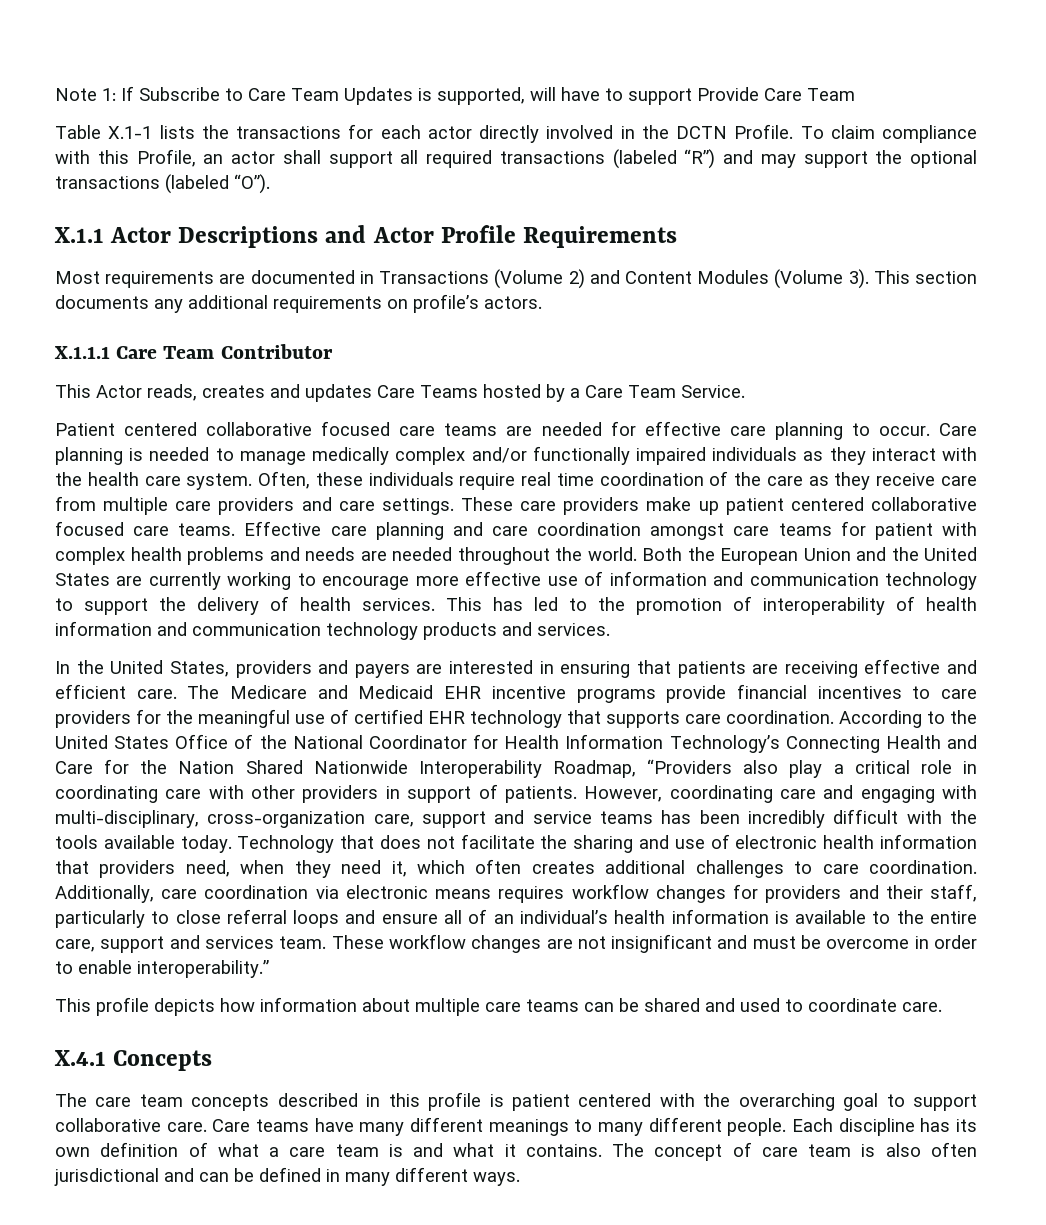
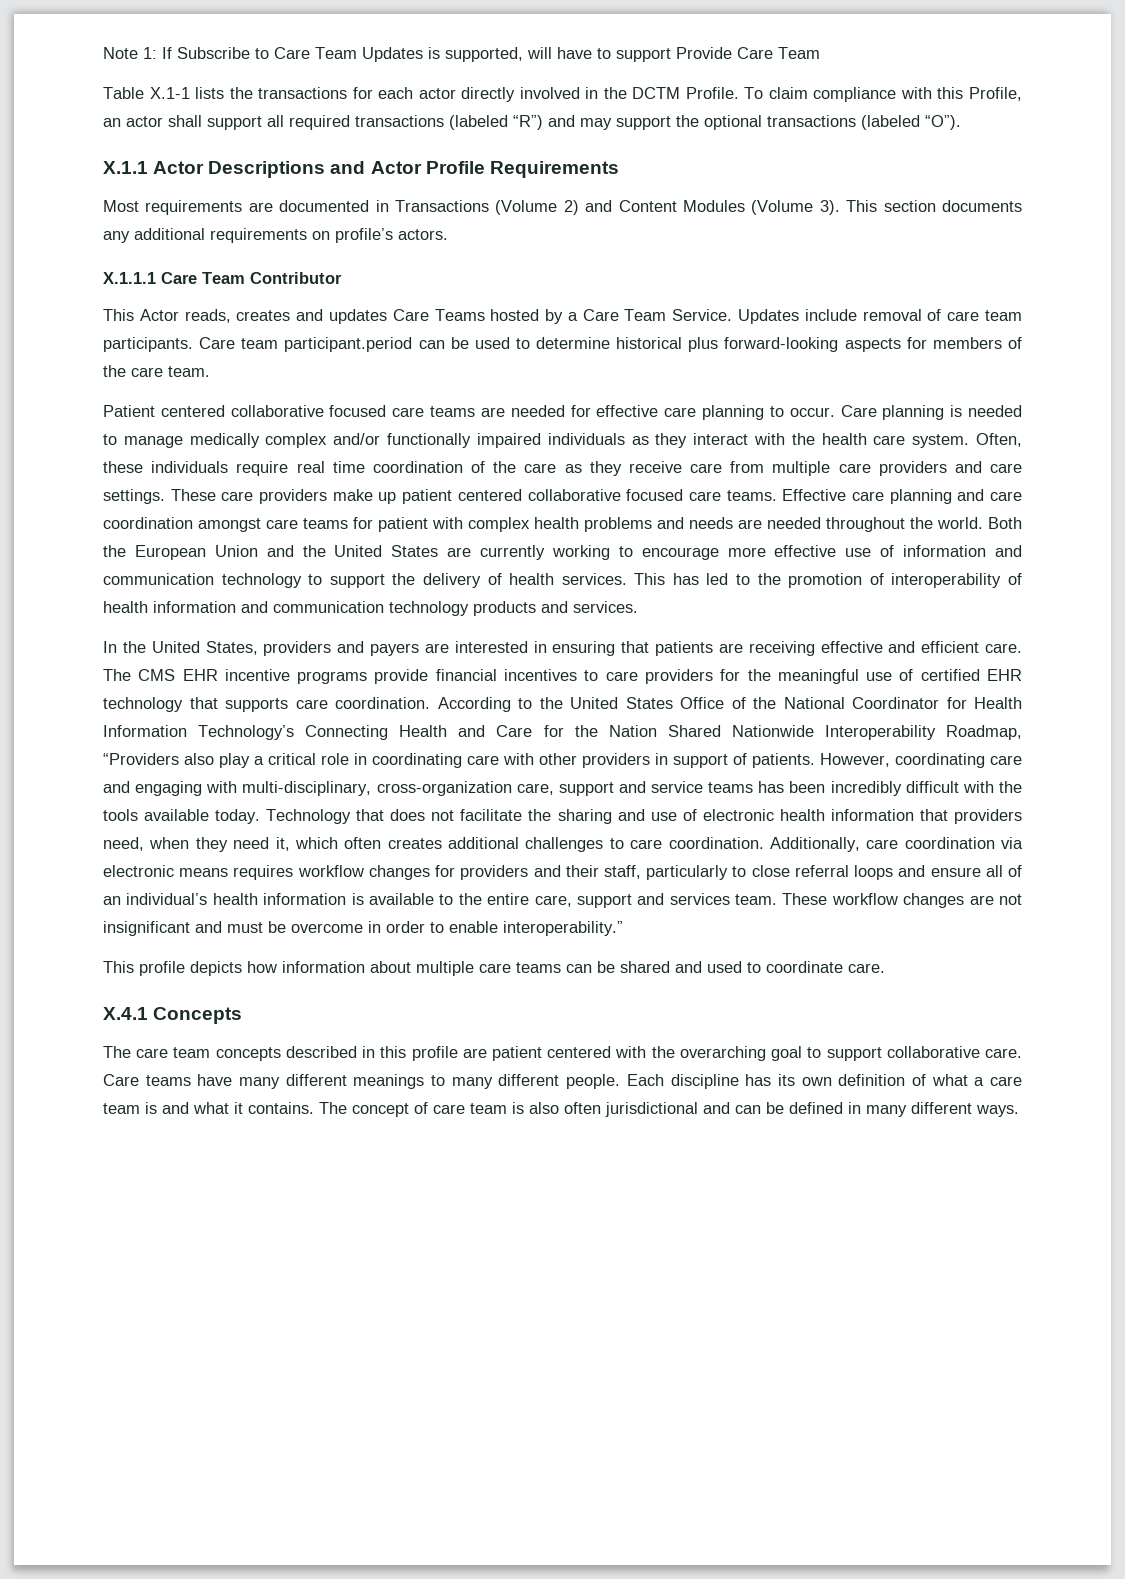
[676,126,727,139] DCTN -> [632,87,681,99] DCTM
(745, 391) none -> [738,309,1022,324] [103,337,1022,352] [103,365,210,377] Updates include removal of care team participants. Care team participant.period can be used to determine historical plus forward-looking aspects for members of the care team.
[230,685,434,699] Medicare and Medicaid -> [138,669,176,681] CMS
[489,1094,504,1107] is -> [462,1048,487,1058] are

